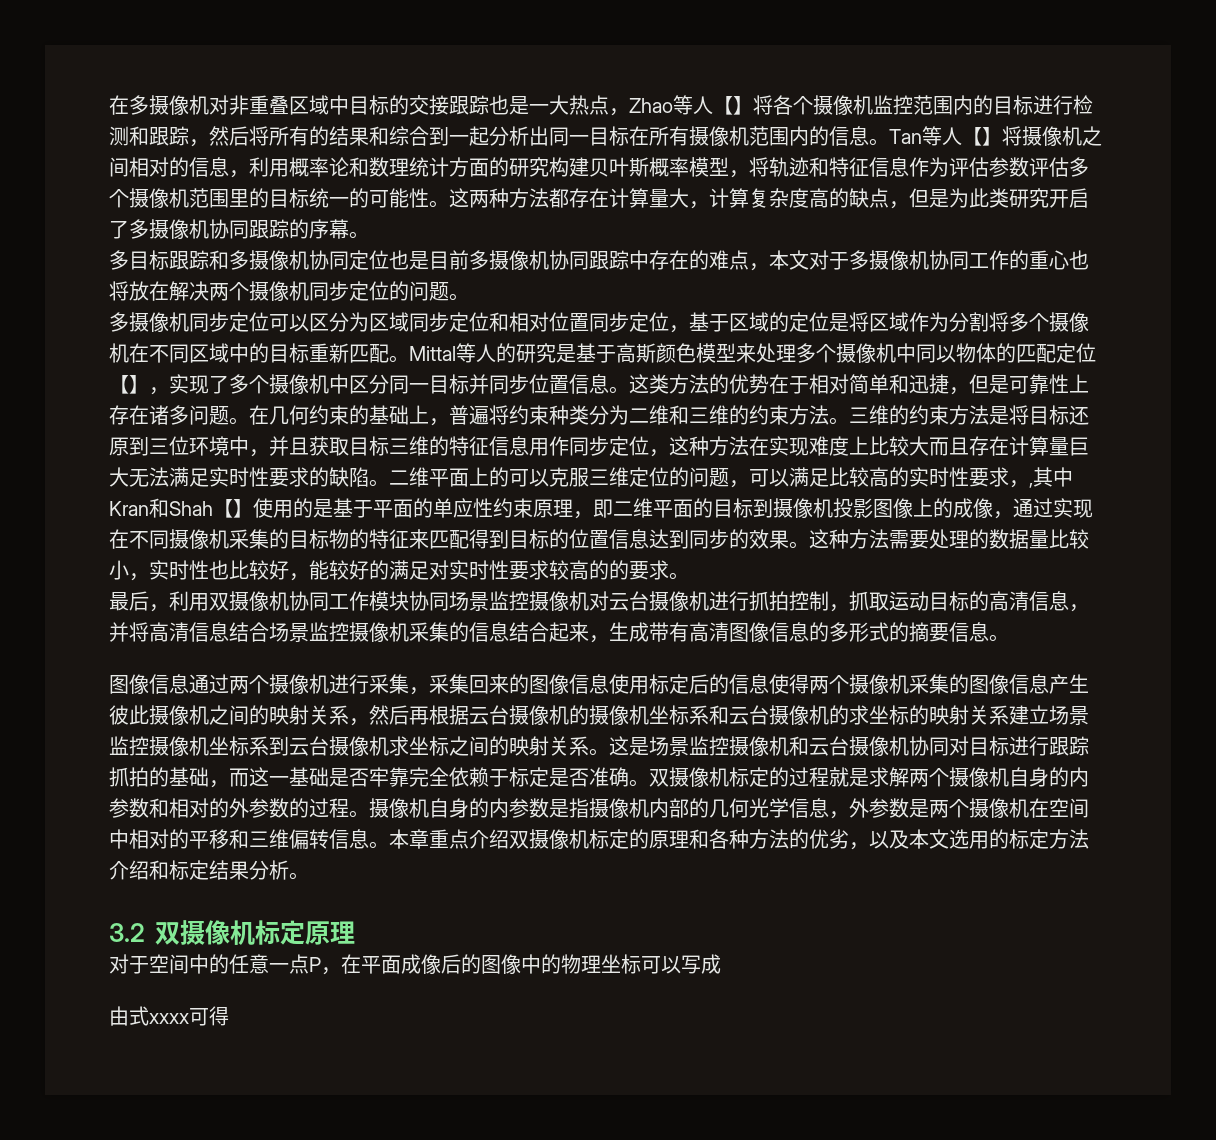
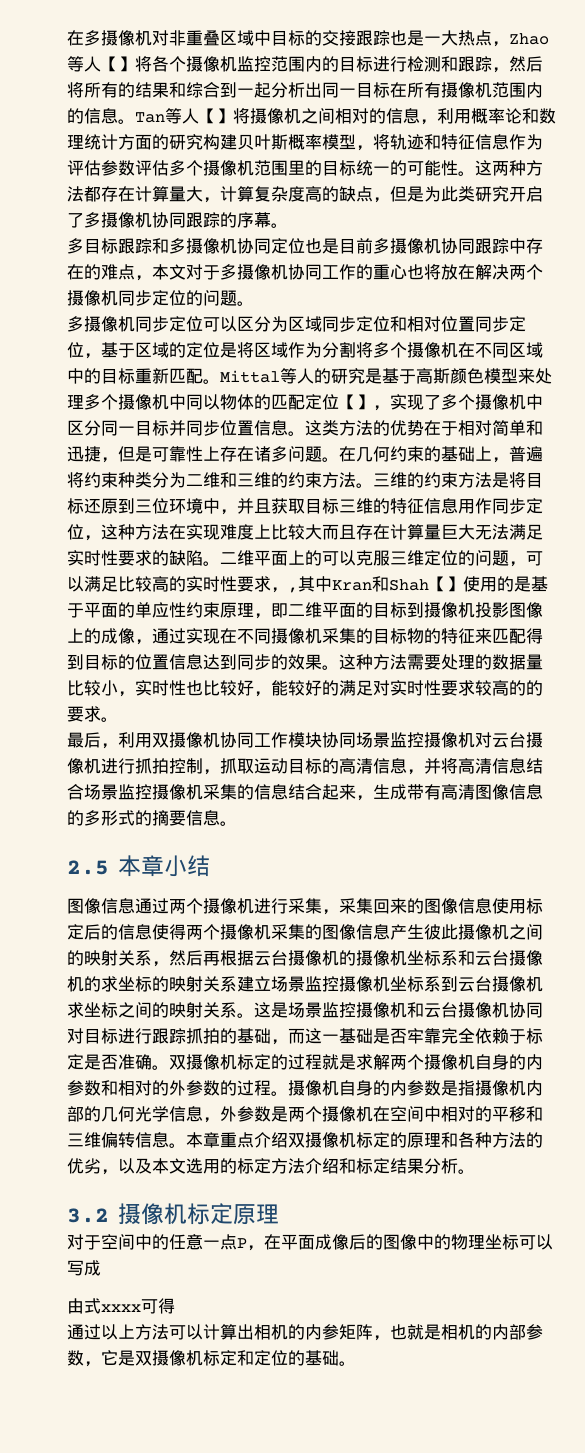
(1009, 638) none -> [67,855,210,877] // 2.5本章小结
[155,922,180,945] 双 -> (109, 1215) none
(229, 1016) none -> [67,1324,543,1341] [67,1350,356,1367] // 通过以上方法可以计算出相机的内参矩阵，也就是相机的内部参数，它是双摄像机标定和定位的基础。

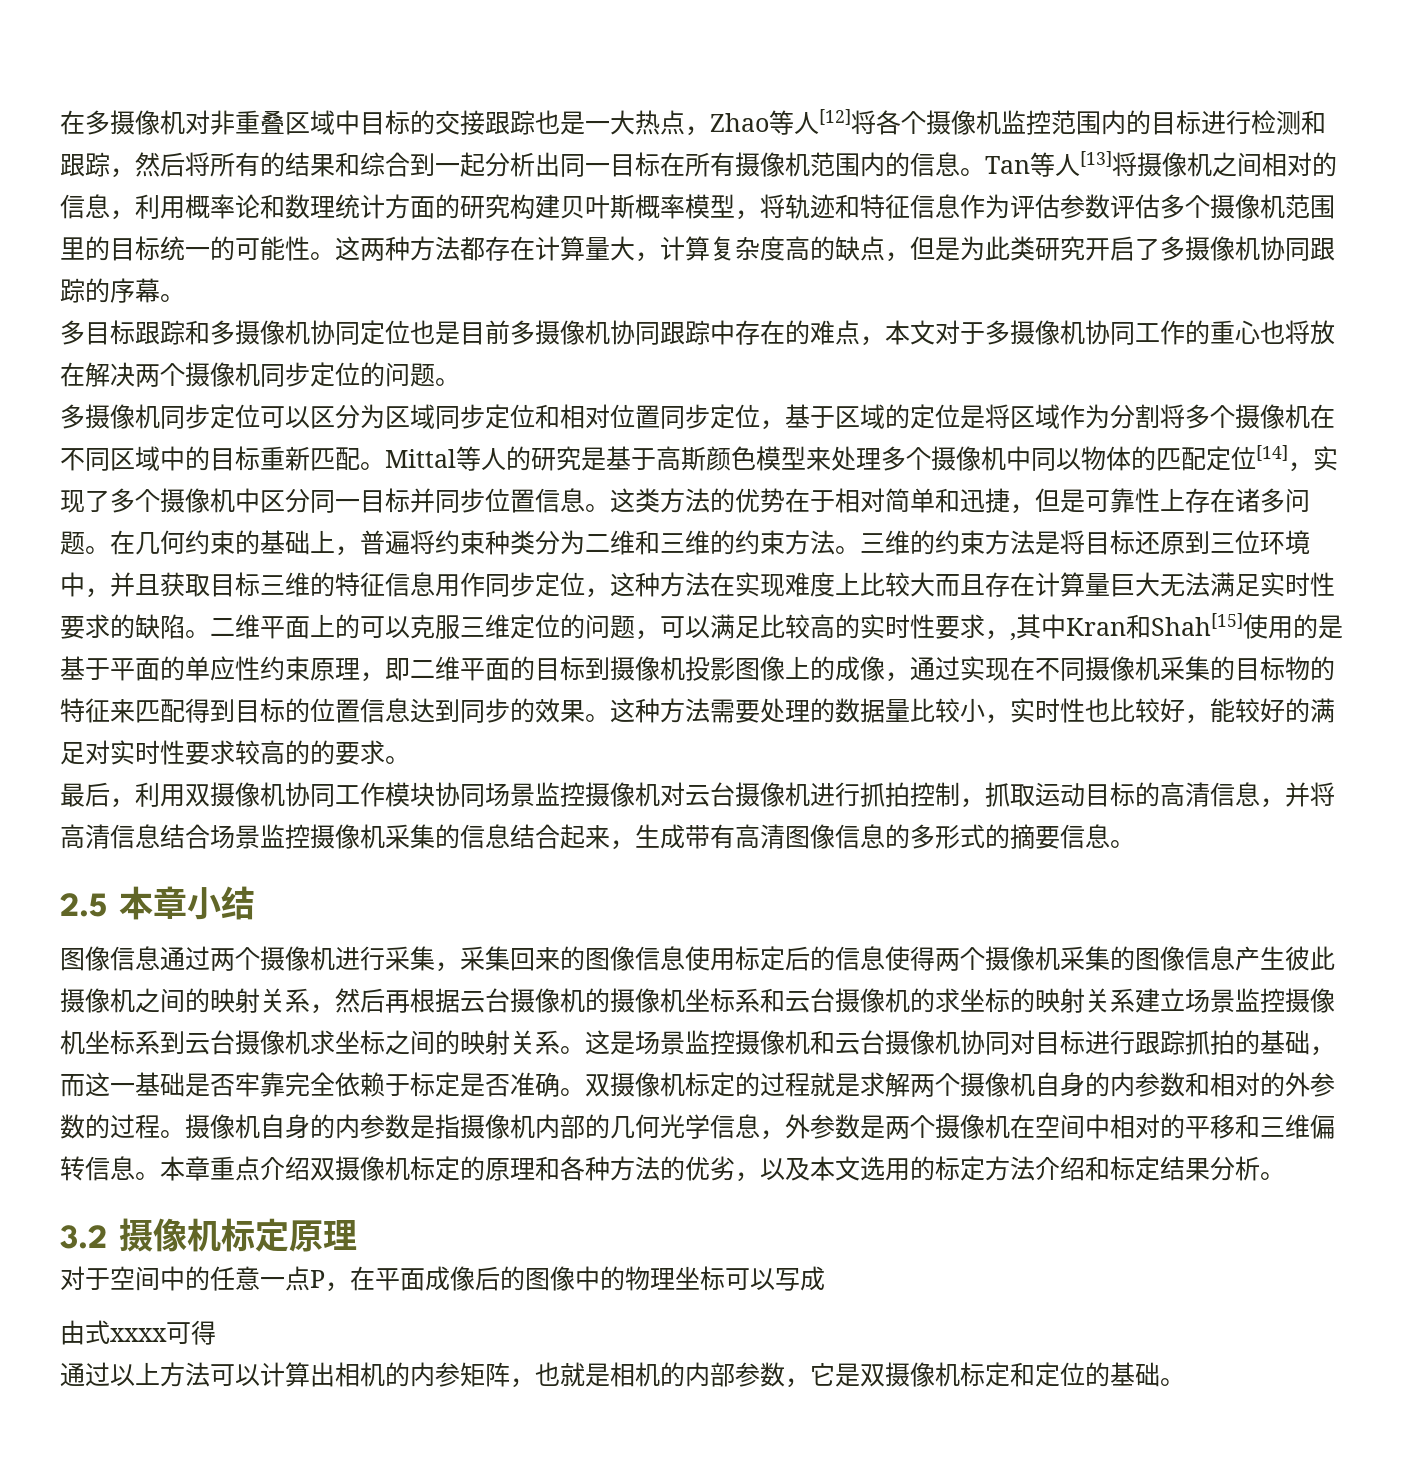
[101,56,135,72] 【】 -> [819,109,851,125] [12]
[199,108,233,124] 【】 -> [1080,151,1112,167] [13]
[339,394,373,410] 【】 -> [1256,445,1288,461] [14]
[389,576,463,592] Shah【】 -> [1151,613,1243,636] Shah[15]

